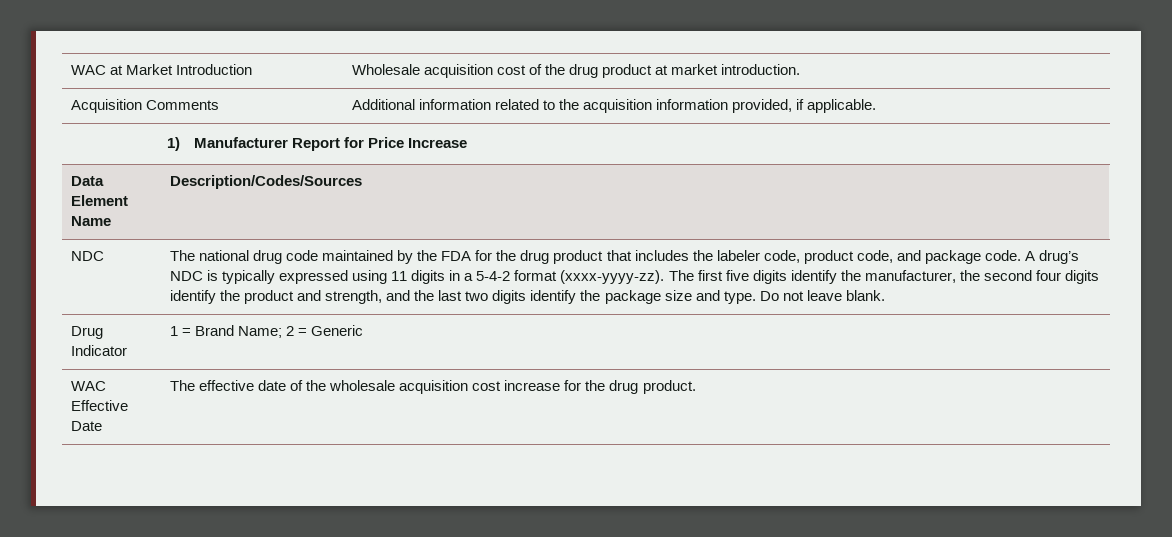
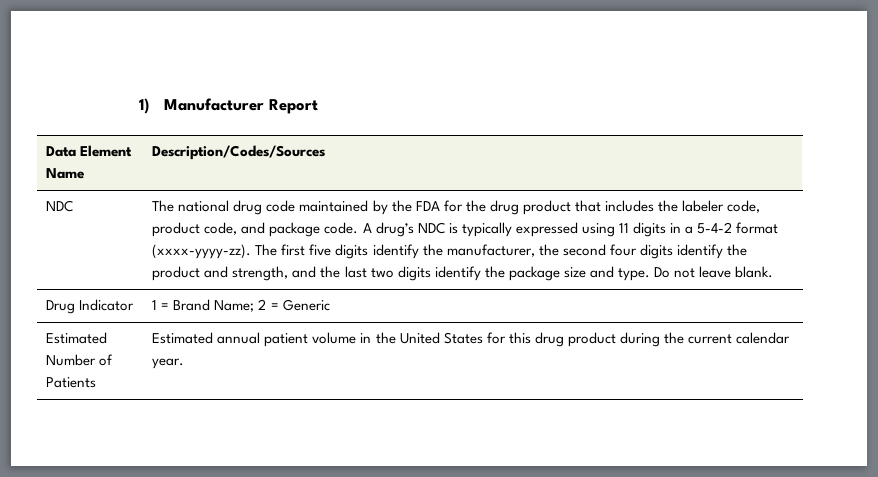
[70,64,253,75] [351,64,801,78] [70,99,219,113] [351,99,877,113] WAC at Market Introduction | Wholesale acquisition cost of the drug product at market introduction. // Acquisition Comments | Additional information related to the acquisition information provided, if applicable. // -> (138, 106) none
[343,137,467,148] for Price Increase -> (318, 106) none
[70,381,106,391] [70,400,128,411] [70,421,102,431] [169,380,696,394] WAC Effective Date | The effective date of the wholesale acquisition cost increase for the drug product. -> [46,332,108,344] [46,354,114,366] [46,377,97,388] [152,332,791,347] [152,358,185,369] Estimated Number of Patients | Estimated annual patient volume in the United States for this drug product during the current calendar year.

